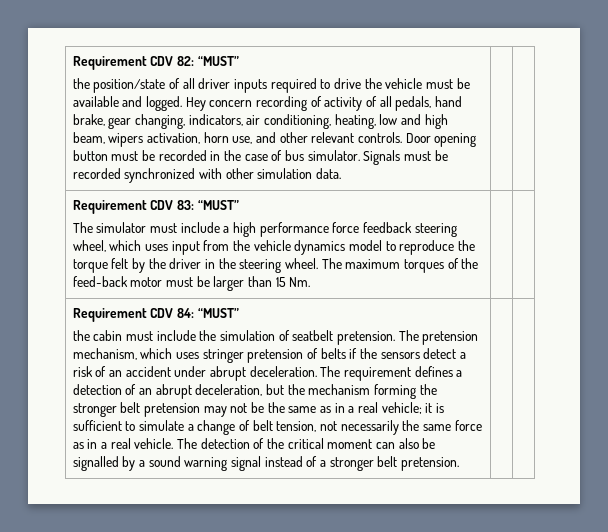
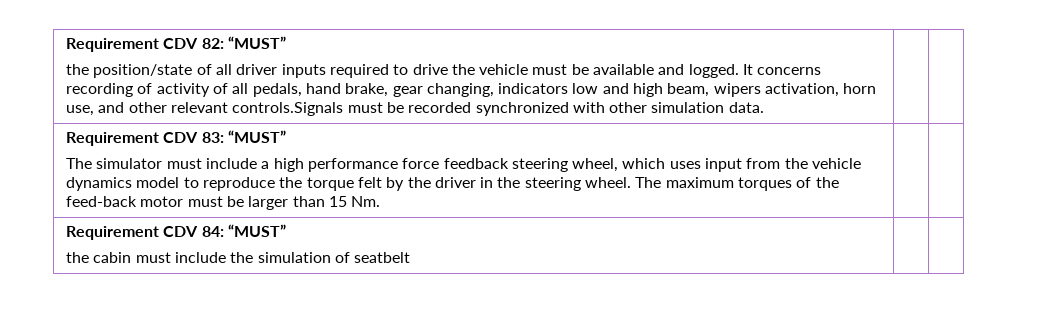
[185,97,253,111] Hey concern -> [743,64,822,75] It concerns
[188,114,376,129] indicators, air conditioning, heating, -> [498,83,569,94] indicators
[357,132,477,147] [72,150,401,165] controls. Door opening button must be recorded in the case of bus simulator. Signals -> [232,102,344,116] controls.Signals
[336,330,479,345] [72,348,466,363] [72,366,463,381] [72,384,437,399] [72,402,444,417] [72,420,482,435] [72,438,436,449] [72,456,459,471] pretension. The pretension mechanism, which uses stringer pretension of belts if the sensors detect a risk of an accident under abrupt deceleration. The requirement defines a detection of an abrupt deceleration, but the mechanism forming the stronger belt pretension may not be the same as in a real vehicle; it is sufficient to simulate a change of belt tension, not necessarily the same force as in a real vehicle. The detection of the critical moment can also be signalled by a sound warning signal instead of a stronger belt pretension. -> (411, 257) none

